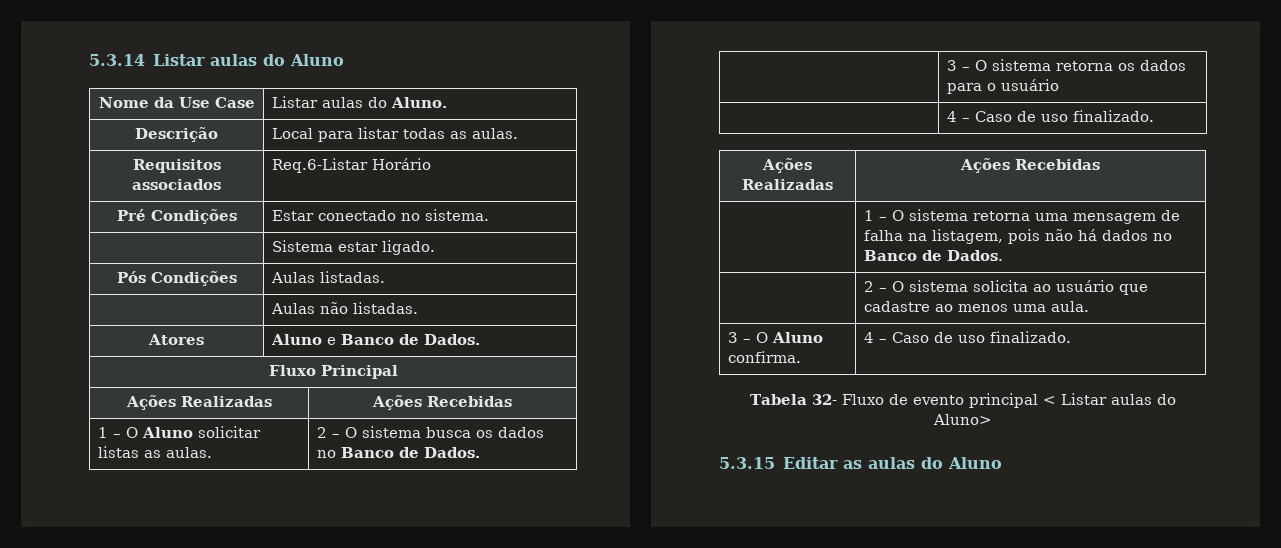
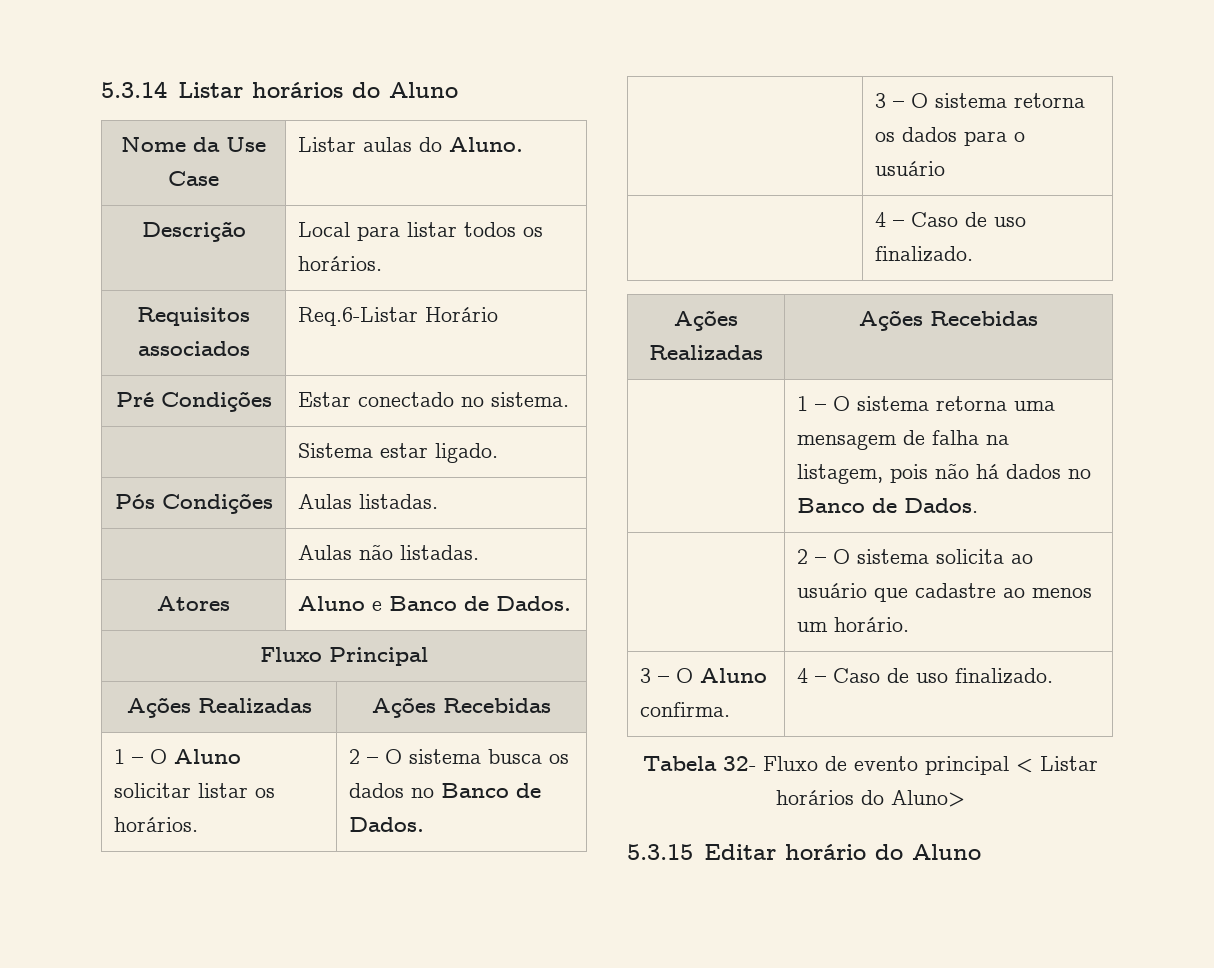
[209,54,257,66] aulas -> [251,82,343,98] horários
[403,128,519,139] todas as aulas. -> [463,222,543,237] [297,256,382,271] todos os horários.
[98,446,213,458] listas as aulas. -> [197,783,275,798] [113,817,198,832] listar os horários.
[1013,301,1090,312] uma aula. -> [796,617,909,632] um horário.
[1110,394,1152,405] aulas -> [775,790,854,805] horários
[842,457,915,469] as aulas -> [784,844,866,860] horário

